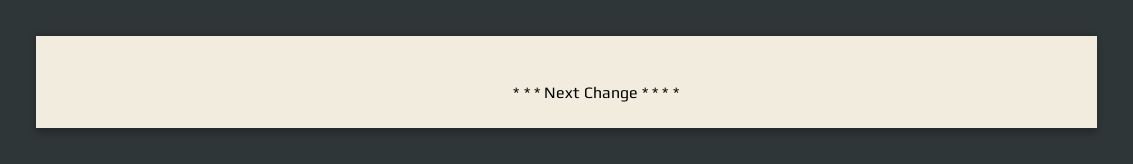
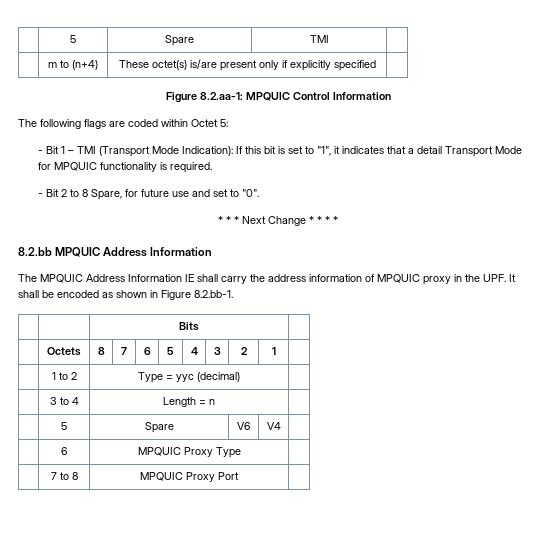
(513, 92) none -> [70,35,76,43] [165,35,194,46] [309,35,329,43] [48,60,98,70] [118,59,376,71] [165,92,391,103] [18,119,228,129] [38,146,523,157] [38,162,213,173] [38,189,260,200] | 5 | Spare | TMI | // | m to (n+4) | These octet(s) is/are present only if explicitly specified | // Figure 8.2.aa-1: MPQUIC Control Information // The following flags are coded within Octet 5: // - Bit 1 – TMI (Transport Mode Indication): If this bit is set to "1", it indicates that a detail Transport Mode for MPQUIC functionality is required. // - Bit 2 to 8 Spare, for future use and set to "0". //
(679, 92) none -> [18,247,213,257] [18,274,516,285] [18,290,233,300] [179,322,199,331] [47,347,81,356] [97,347,105,355] [121,347,127,355] [143,347,151,355] [167,347,174,355] [190,347,198,355] [213,347,221,355] [240,347,248,355] [271,347,276,355] [51,372,77,380] [138,372,240,383] [49,397,79,405] [163,397,215,407] [61,422,67,430] [144,422,174,433] [237,422,250,430] [266,422,281,430] [61,447,67,455] [137,447,241,458] [50,472,78,480] [140,472,239,482] // 8.2.bb MPQUIC Address Information // The MPQUIC Address Information IE shall carry the address information of MPQUIC proxy in the UPF. It shall be encoded as shown in Figure 8.2.bb-1. // | | Bits | // | Octets | 8 | 7 | 6 | 5 | 4 | 3 | 2 | 1 | // | 1 to 2 | Type = yyc (decimal) | // | 3 to 4 | Length = n | // | 5 | Spare | V6 | V4 | // | 6 | MPQUIC Proxy Type | // | 7 to 8 | MPQUIC Proxy Port |

